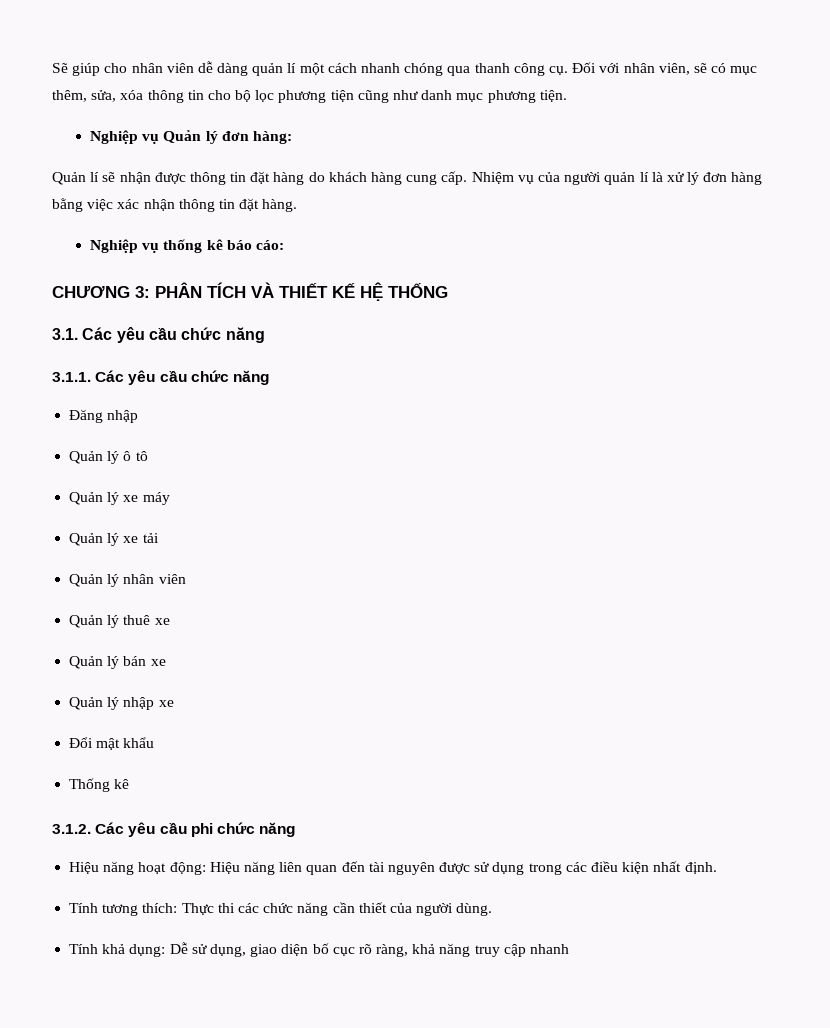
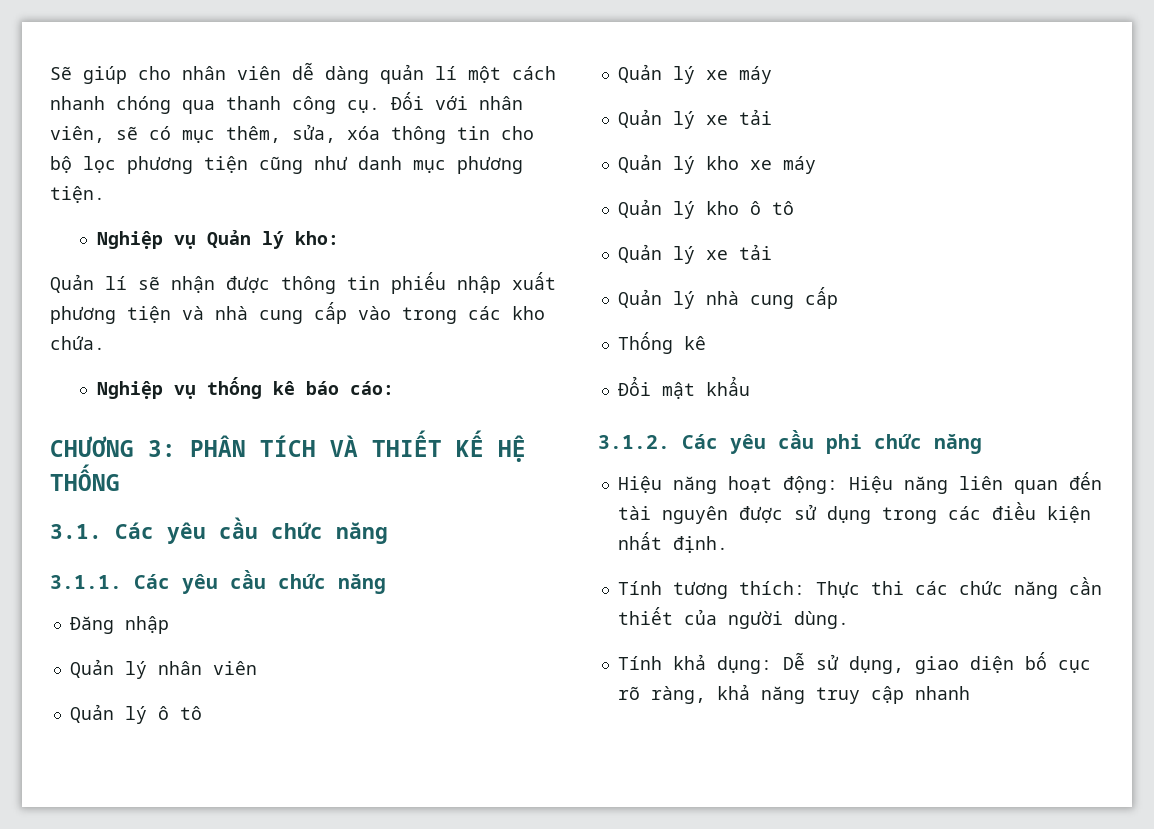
[221,131,293,144] đơn hàng: -> [294,231,339,245] kho:
[250,171,763,185] [52,198,298,212] đặt hàng do khách hàng cung cấp. Nhiệm vụ của người quản lí là xử lý đơn hàng bằng việc xác nhận thông tin đặt hàng. -> [391,272,556,294] [50,302,545,324] [50,336,105,350] phiếu nhập xuất phương tiện và nhà cung cấp vào trong các kho chứa.
(139, 416) none -> [69,659,257,679] // Quản lý nhân viên
[123,574,186,584] [69,615,170,628] [69,656,166,669] [69,697,174,710] nhân viên // Quản lý thuê xe // Quản lý bán xe // Quản lý nhập xe -> [705,156,816,174] [617,199,794,219] [617,244,772,264] [617,287,838,309] [617,332,706,354] kho xe máy // Quản lý kho ô tô // Quản lý xe tải // Quản lý nhà cung cấp // Thống kê
[69,778,130,792] // Thống kê -> (750, 386) none

